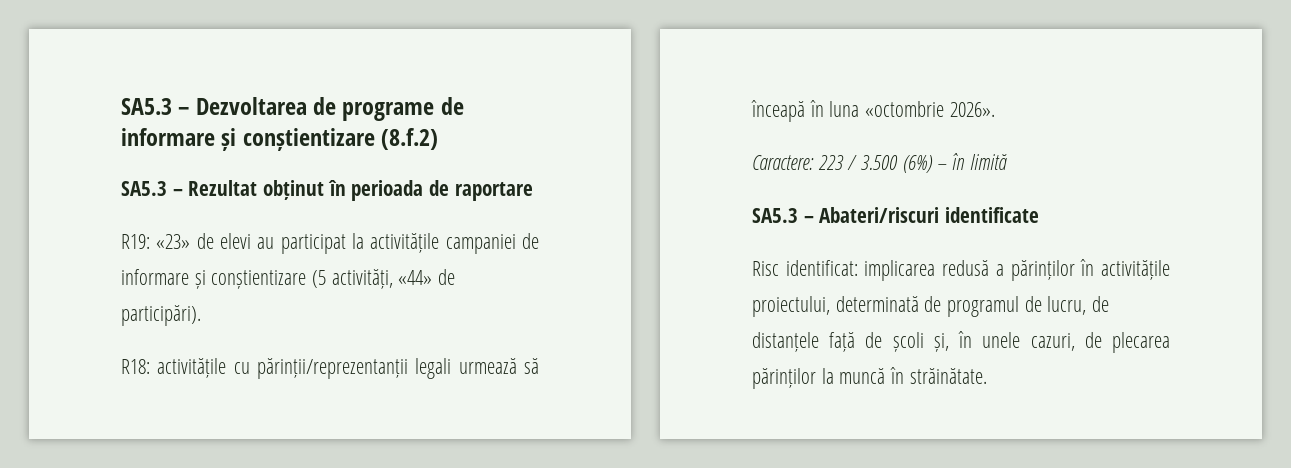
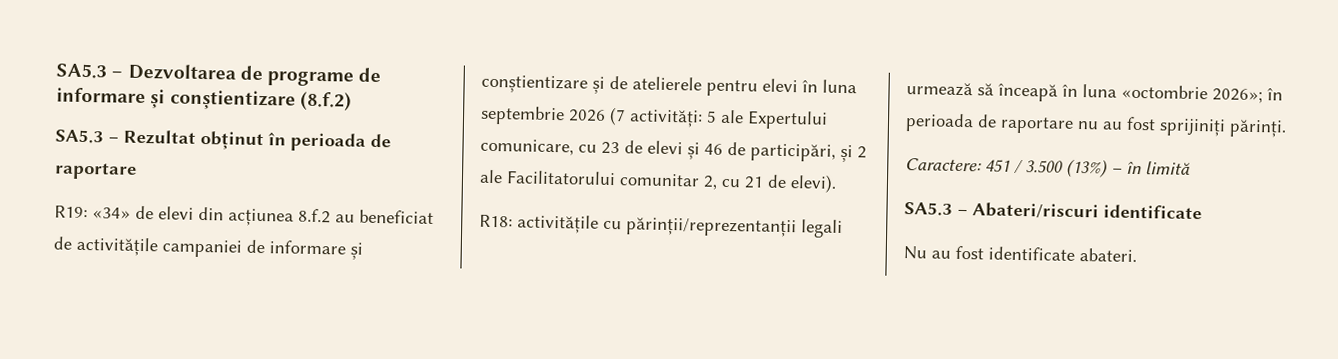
[156,233,364,254] «23» de elevi au participat la -> [92,205,434,227] [53,236,72,250] «34» de elevi din acțiunea 8.f.2 au beneficiat de
[312,269,456,289] [121,305,201,326] (5 activități, «44» de participări). -> [592,75,857,97] [480,105,828,130] [480,138,867,163] [479,169,837,193] și de atelierele pentru elevi în luna septembrie 2026 (7 activități: 5 ale Expertului comunicare, cu 23 de elevi și 46 de participări, și 2 ale Facilitatorului comunitar 2, cu 21 de elevi).
[949,102,995,117] 2026». -> [1212,88,1283,104] [905,113,1287,138] 2026»; în perioada de raportare nu au fost sprijiniți părinți.
[817,155,844,170] 223 -> [985,159,1011,173] 451
[902,155,933,173] (6%) -> [1066,158,1108,178] (13%)
[752,259,1170,281] [752,296,1110,317] [752,331,1170,353] [752,367,987,389] Risc identificat: implicarea redusă a părinților în activitățile proiectului, determinată de programul de lucru, de distanțele față de școli și, în unele cazuri, de plecarea părinților la muncă în străinătate. -> [903,245,1137,263] Nu au fost identificate abateri.

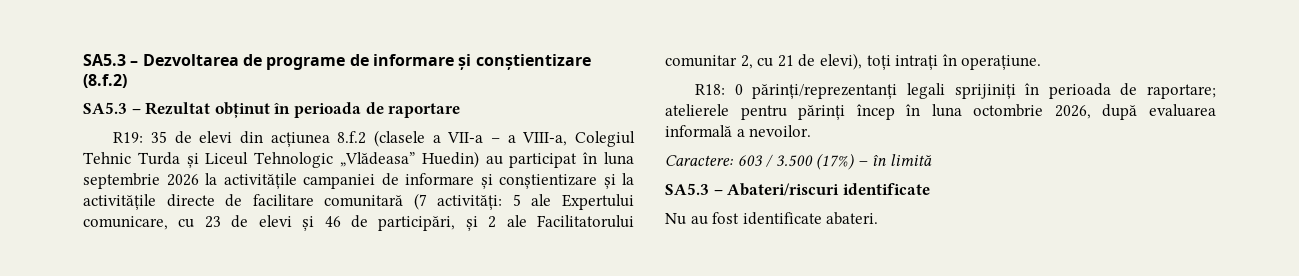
[92,207,131,219] «34» -> [150,131,167,143] 35
[335,209,434,224] [53,236,72,250] au beneficiat de -> [373,130,635,147] [83,151,634,168] [83,173,217,189] (clasele a VII-a – a VIII-a, Colegiul Tehnic Turda și Liceul Tehnologic „Vlădeasa” Huedin) au participat în luna septembrie 2026 la
[609,75,857,97] [480,105,606,126] de atelierele pentru elevi în luna septembrie 2026 -> [622,173,634,185] [83,194,404,210] la activitățile directe de facilitare comunitară
[790,174,837,193] [479,214,843,238] [906,82,1283,104] [905,113,1287,138] elevi). // R18: activitățile cu părinții/reprezentanții legali urmează să înceapă în luna «octombrie 2026»; în perioada de raportare nu au fost sprijiniți părinți. -> [819,53,1042,70] [695,83,1216,99] [665,104,1216,120] [665,125,812,137] elevi), toți intrați în operațiune. // R18: 0 părinți/reprezentanți legali sprijiniți în perioada de raportare; atelierele pentru părinți încep în luna octombrie 2026, după evaluarea informală a nevoilor.
[985,159,1011,173] 451 -> [737,155,763,166] 603
[1066,158,1108,178] (13%) -> [816,153,855,170] (17%)

